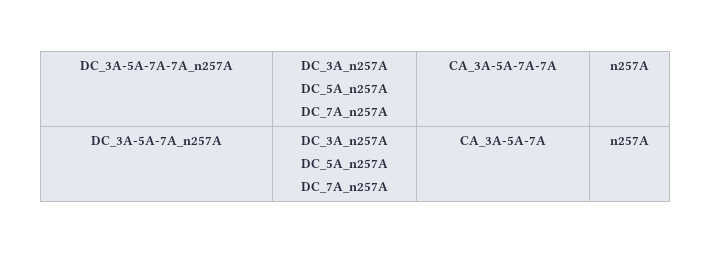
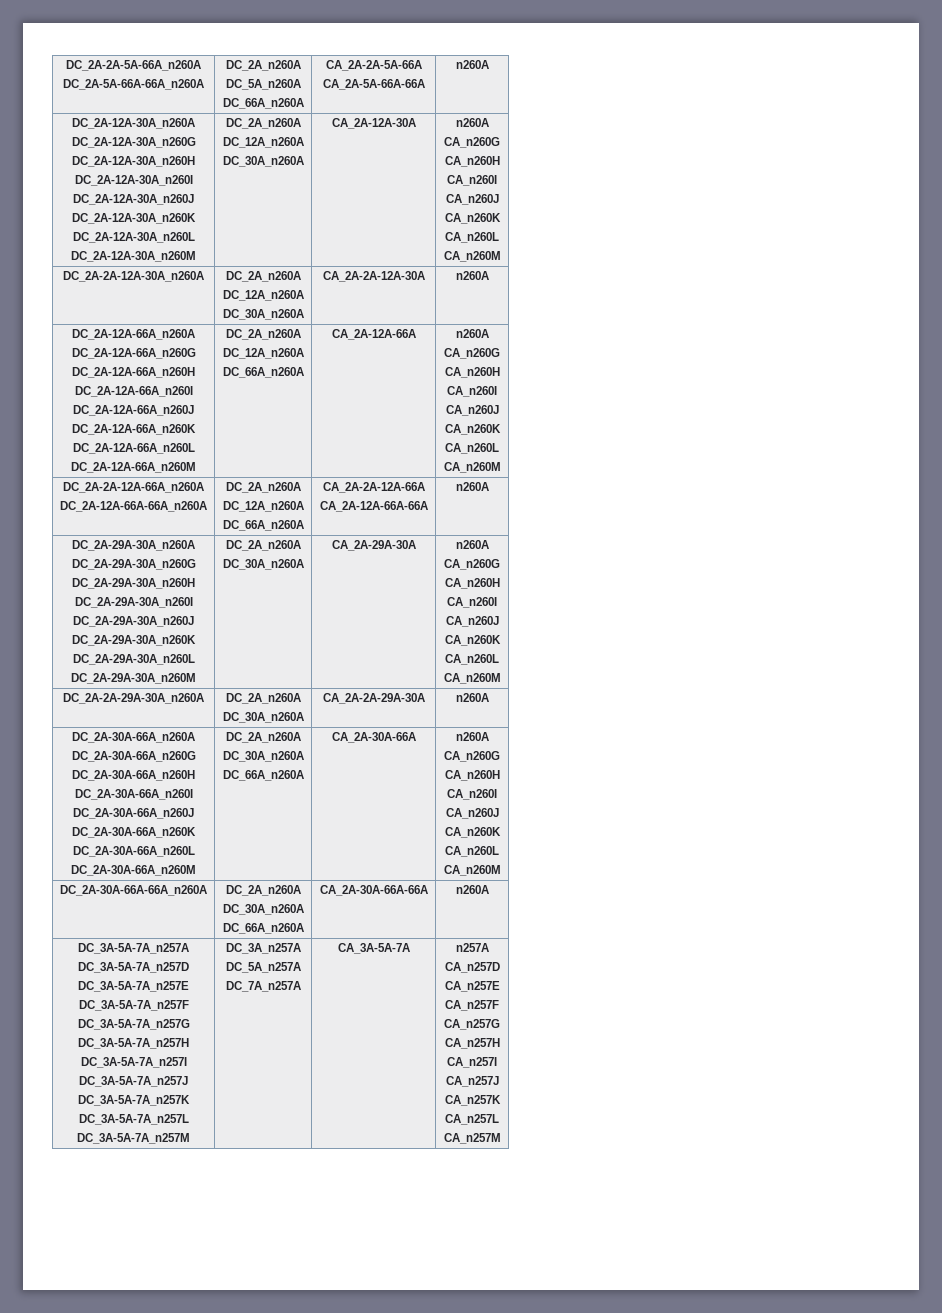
[80,61,233,72] [301,61,388,72] [301,84,388,95] [301,107,388,118] [449,61,557,72] [610,61,649,70] [91,136,222,147] DC_3A-5A-7A-7A_n257A | DC_3A_n257A // DC_5A_n257A // DC_7A_n257A | CA_3A-5A-7A-7A | n257A // DC_3A-5A-7A_n257A -> [66,60,201,71] [63,79,204,90] [225,60,301,71] [225,79,301,90] [222,98,304,109] [325,60,422,71] [322,79,425,90] [455,60,489,69] [72,118,195,129] [71,137,196,148] [72,156,195,167] [74,175,193,186] [73,194,194,205] [72,213,196,224] [72,232,195,243] [71,251,196,262] [225,118,301,129] [222,137,304,148] [222,156,304,167] [331,118,416,129] [455,118,489,127] [444,137,500,148] [444,156,500,167] [447,175,497,186] [445,194,499,205] [444,213,501,224] [445,232,499,243] [443,251,501,262] [63,271,204,282] [225,271,301,282] [222,290,304,301] [222,309,304,320] [322,271,425,282] [455,271,489,280] [72,329,195,340] [71,348,196,359] [72,367,195,378] [74,386,193,397] [73,405,194,416] [72,424,196,435] [72,443,195,454] [71,462,196,473] [225,329,301,340] [222,348,304,359] [222,367,304,378] [331,329,416,340] [455,329,489,338] [444,348,500,359] [444,367,500,378] [447,386,497,397] [445,405,499,416] [444,424,501,435] [445,443,499,454] [443,462,501,473] [63,482,204,493] [60,501,207,512] [225,482,301,493] [222,501,304,512] [222,520,304,531] [322,482,425,493] [319,501,428,512] [455,482,489,491] [72,540,195,551] [71,559,196,570] [72,578,195,589] [74,597,193,608] [73,616,194,627] [72,635,196,646] [72,654,195,665] [71,673,196,684] [225,540,301,551] [222,559,304,570] [331,540,416,551] [455,540,489,549] [444,559,500,570] [444,578,500,589] [447,597,497,608] [445,616,499,627] [444,635,501,646] [445,654,499,665] [443,673,501,684] [63,693,204,704] [225,693,301,704] [222,712,304,723] [322,693,425,704] [455,693,489,702] [72,732,195,743] [71,751,196,762] [72,770,195,781] [74,789,193,800] [73,808,194,819] [72,827,196,838] [72,846,195,857] [71,865,196,876] [225,732,301,743] [222,751,304,762] [222,770,304,781] [331,732,416,743] [455,732,489,741] [444,751,500,762] [444,770,500,781] [447,789,497,800] [445,808,499,819] [444,827,501,838] [445,846,499,857] [443,865,501,876] [60,885,207,896] [225,885,301,896] [222,904,304,915] [222,923,304,934] [319,885,428,896] [455,885,489,894] [78,943,189,954] [78,962,189,973] [78,981,189,992] [78,1000,189,1011] [77,1019,190,1030] [78,1038,189,1049] [80,1057,187,1068] [79,1076,188,1087] [78,1095,190,1106] [78,1114,189,1125] [77,1133,190,1144] DC_2A-2A-5A-66A_n260A // DC_2A-5A-66A-66A_n260A | DC_2A_n260A // DC_5A_n260A // DC_66A_n260A | CA_2A-2A-5A-66A // CA_2A-5A-66A-66A | n260A // DC_2A-12A-30A_n260A // DC_2A-12A-30A_n260G // DC_2A-12A-30A_n260H // DC_2A-12A-30A_n260I // DC_2A-12A-30A_n260J // DC_2A-12A-30A_n260K // DC_2A-12A-30A_n260L // DC_2A-12A-30A_n260M | DC_2A_n260A // DC_12A_n260A // DC_30A_n260A | CA_2A-12A-30A | n260A // CA_n260G // CA_n260H // CA_n260I // CA_n260J // CA_n260K // CA_n260L // CA_n260M // DC_2A-2A-12A-30A_n260A | DC_2A_n260A // DC_12A_n260A // DC_30A_n260A | CA_2A-2A-12A-30A | n260A // DC_2A-12A-66A_n260A // DC_2A-12A-66A_n260G // DC_2A-12A-66A_n260H // DC_2A-12A-66A_n260I // DC_2A-12A-66A_n260J // DC_2A-12A-66A_n260K // DC_2A-12A-66A_n260L // DC_2A-12A-66A_n260M | DC_2A_n260A // DC_12A_n260A // DC_66A_n260A | CA_2A-12A-66A | n260A // CA_n260G // CA_n260H // CA_n260I // CA_n260J // CA_n260K // CA_n260L // CA_n260M // DC_2A-2A-12A-66A_n260A // DC_2A-12A-66A-66A_n260A | DC_2A_n260A // DC_12A_n260A // DC_66A_n260A | CA_2A-2A-12A-66A // CA_2A-12A-66A-66A | n260A // DC_2A-29A-30A_n260A // DC_2A-29A-30A_n260G // DC_2A-29A-30A_n260H // DC_2A-29A-30A_n260I // DC_2A-29A-30A_n260J // DC_2A-29A-30A_n260K // DC_2A-29A-30A_n260L // DC_2A-29A-30A_n260M | DC_2A_n260A // DC_30A_n260A | CA_2A-29A-30A | n260A // CA_n260G // CA_n260H // CA_n260I // CA_n260J // CA_n260K // CA_n260L // CA_n260M // DC_2A-2A-29A-30A_n260A | DC_2A_n260A // DC_30A_n260A | CA_2A-2A-29A-30A | n260A // DC_2A-30A-66A_n260A // DC_2A-30A-66A_n260G // DC_2A-30A-66A_n260H // DC_2A-30A-66A_n260I // DC_2A-30A-66A_n260J // DC_2A-30A-66A_n260K // DC_2A-30A-66A_n260L // DC_2A-30A-66A_n260M | DC_2A_n260A // DC_30A_n260A // DC_66A_n260A | CA_2A-30A-66A | n260A // CA_n260G // CA_n260H // CA_n260I // CA_n260J // CA_n260K // CA_n260L // CA_n260M // DC_2A-30A-66A-66A_n260A | DC_2A_n260A // DC_30A_n260A // DC_66A_n260A | CA_2A-30A-66A-66A | n260A // DC_3A-5A-7A_n257A // DC_3A-5A-7A_n257D // DC_3A-5A-7A_n257E // DC_3A-5A-7A_n257F // DC_3A-5A-7A_n257G // DC_3A-5A-7A_n257H // DC_3A-5A-7A_n257I // DC_3A-5A-7A_n257J // DC_3A-5A-7A_n257K // DC_3A-5A-7A_n257L // DC_3A-5A-7A_n257M
(649, 140) none -> [444,962,500,973] [444,981,500,992] [445,1000,499,1011] [444,1019,500,1030] [444,1038,500,1049] [447,1057,497,1068] [445,1076,499,1087] [444,1095,501,1106] [445,1114,499,1125] [443,1133,501,1144] // CA_n257D // CA_n257E // CA_n257F // CA_n257G // CA_n257H // CA_n257I // CA_n257J // CA_n257K // CA_n257L // CA_n257M

